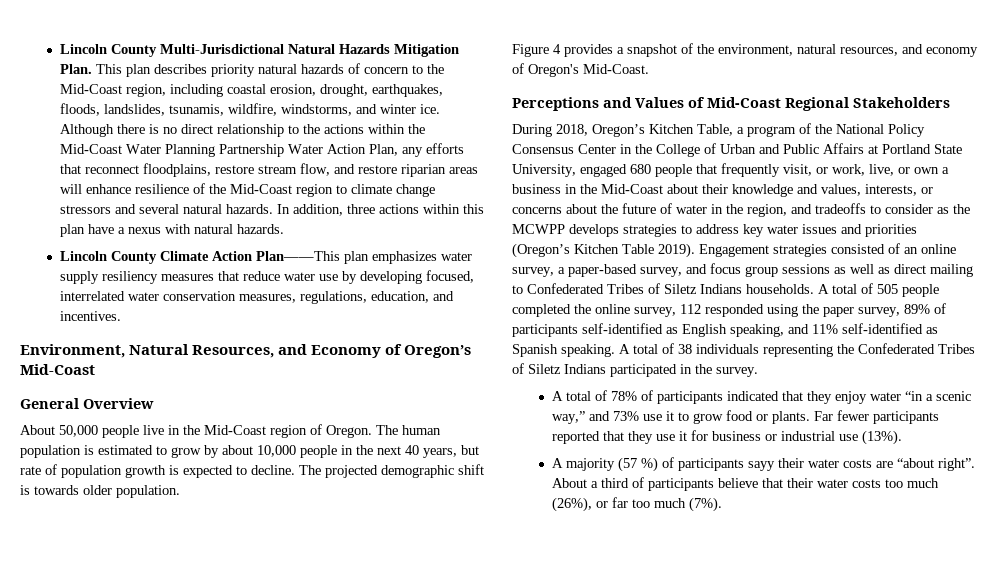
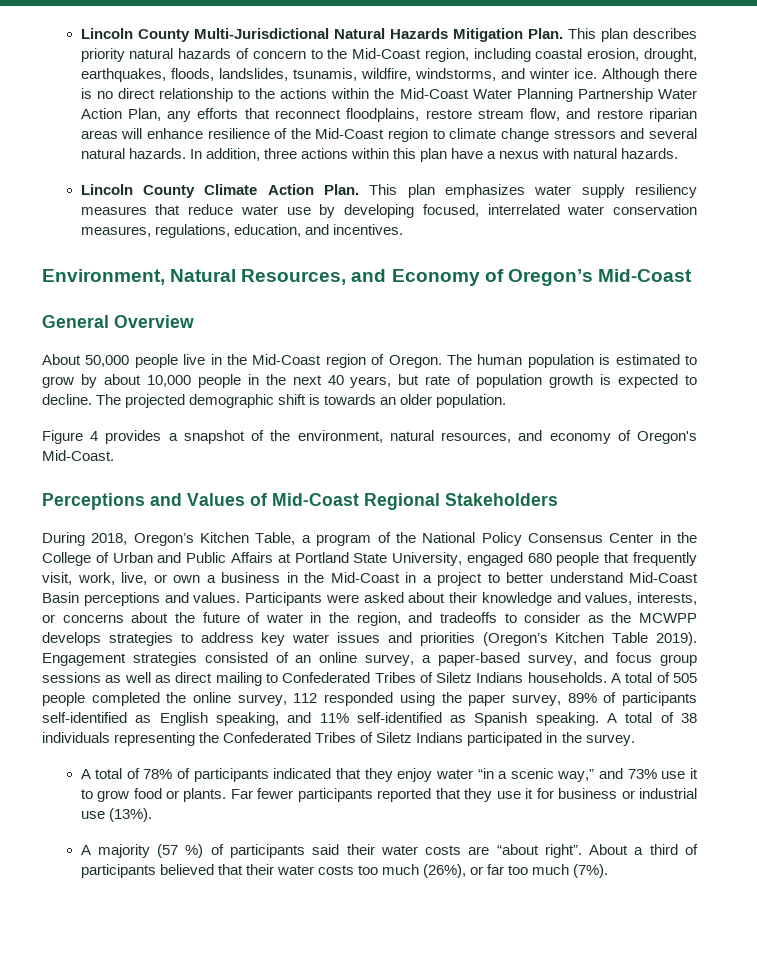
[255,251,340,261] Plan——This -> [323,184,398,195] Plan. This
(79, 490) none -> [380,397,397,405] an
[816,167,828,174] or -> (72, 578) none
(663, 189) none -> [405,572,698,586] [42,592,404,606] in a project to better understand Mid-Coast Basin perceptions and values. Participants were asked
[747,461,775,471] sayy -> [312,844,340,855] said
[717,478,758,488] believe -> [159,864,214,875] believed

